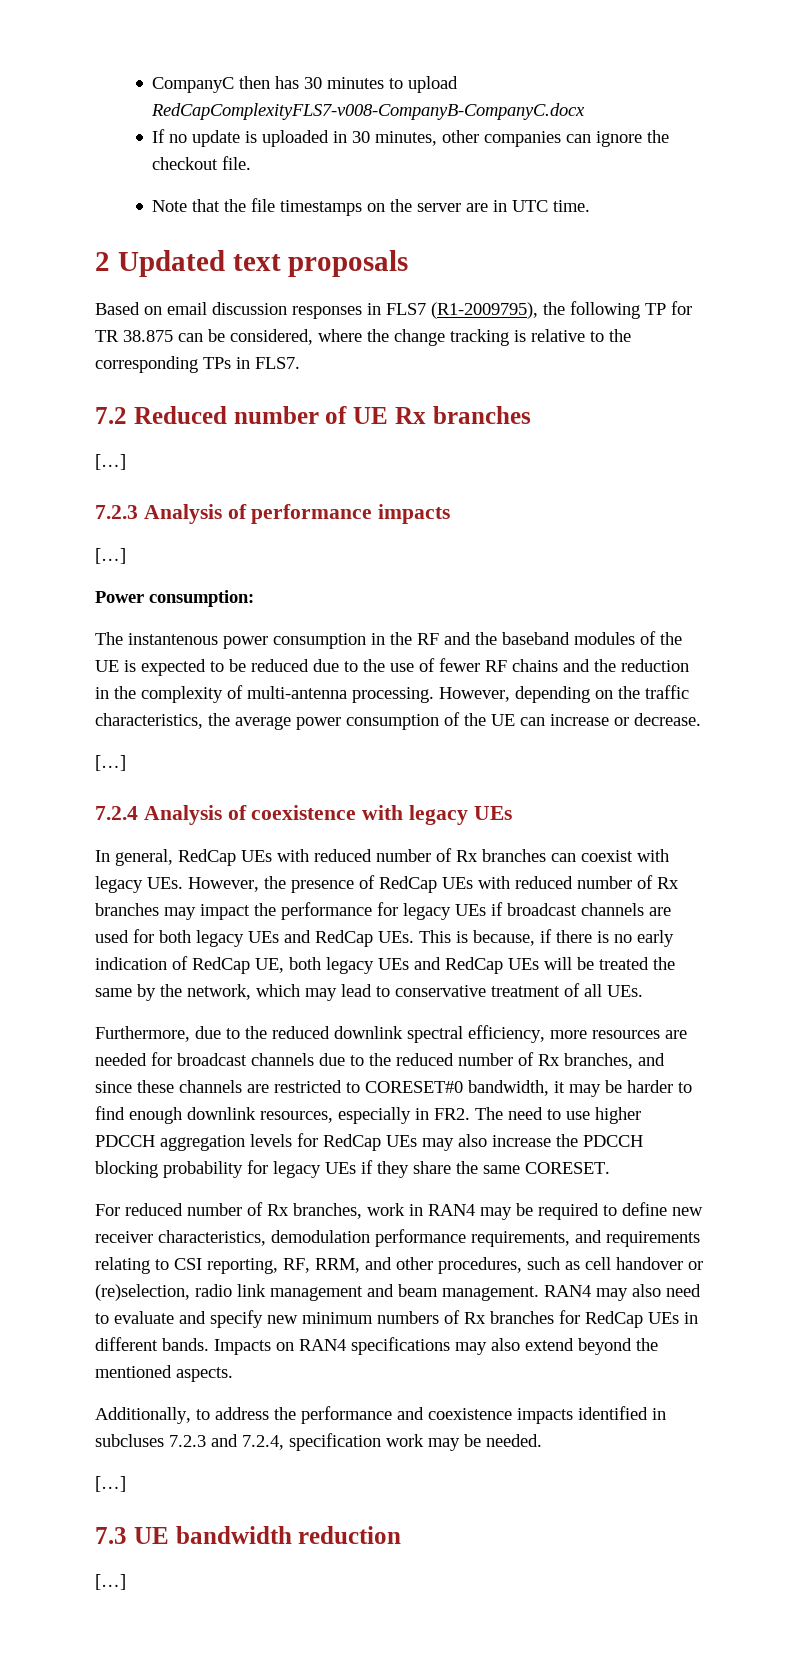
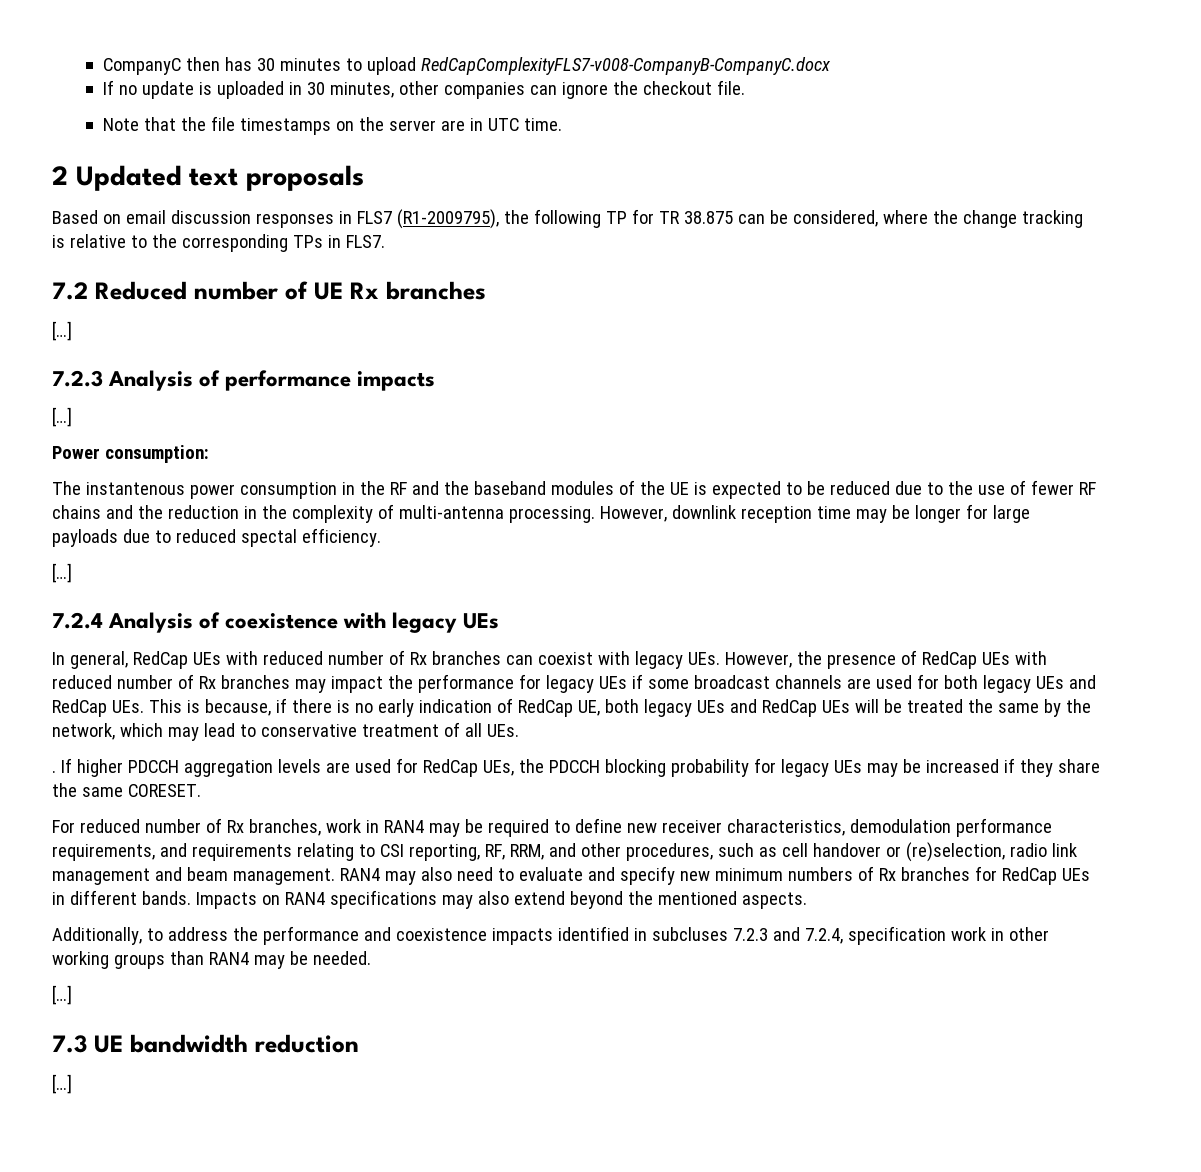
[515,685,689,703] [95,712,701,730] depending on the traffic characteristics, the average power consumption of the UE can increase or decrease. -> [671,504,1030,523] [52,528,381,547] downlink reception time may be longer for large payloads due to reduced spectal efficiency.
(503, 909) none -> [647,679,689,689] some
[95,1025,687,1043] [95,1052,665,1069] [95,1080,692,1097] [95,1106,641,1124] [95,1133,551,1151] Furthermore, due to the reduced downlink spectral efficiency, more resources are needed for broadcast channels due to the reduced number of Rx branches, and since these channels are restricted to CORESET#0 bandwidth, it may be harder to find enough downlink resources, especially in FR2. The need to use higher PDCCH aggregation levels for RedCap UEs may also increase -> [52,758,514,777] . If higher PDCCH aggregation levels are used for RedCap UEs,
(356, 1168) none -> [866,759,999,777] may be increased
(424, 1440) none -> [990,927,1049,941] [52,951,249,969] in other working groups than RAN4

